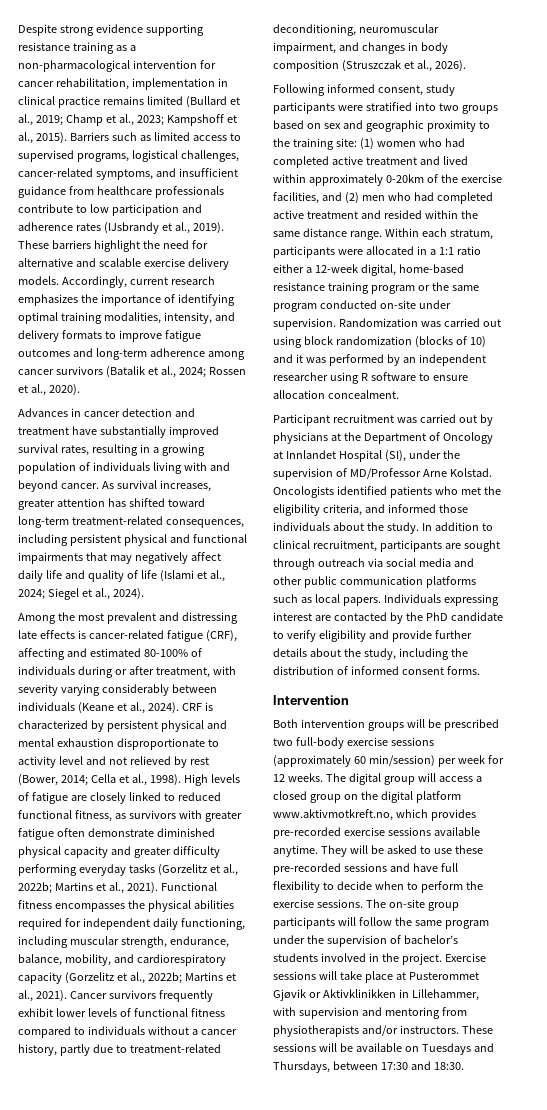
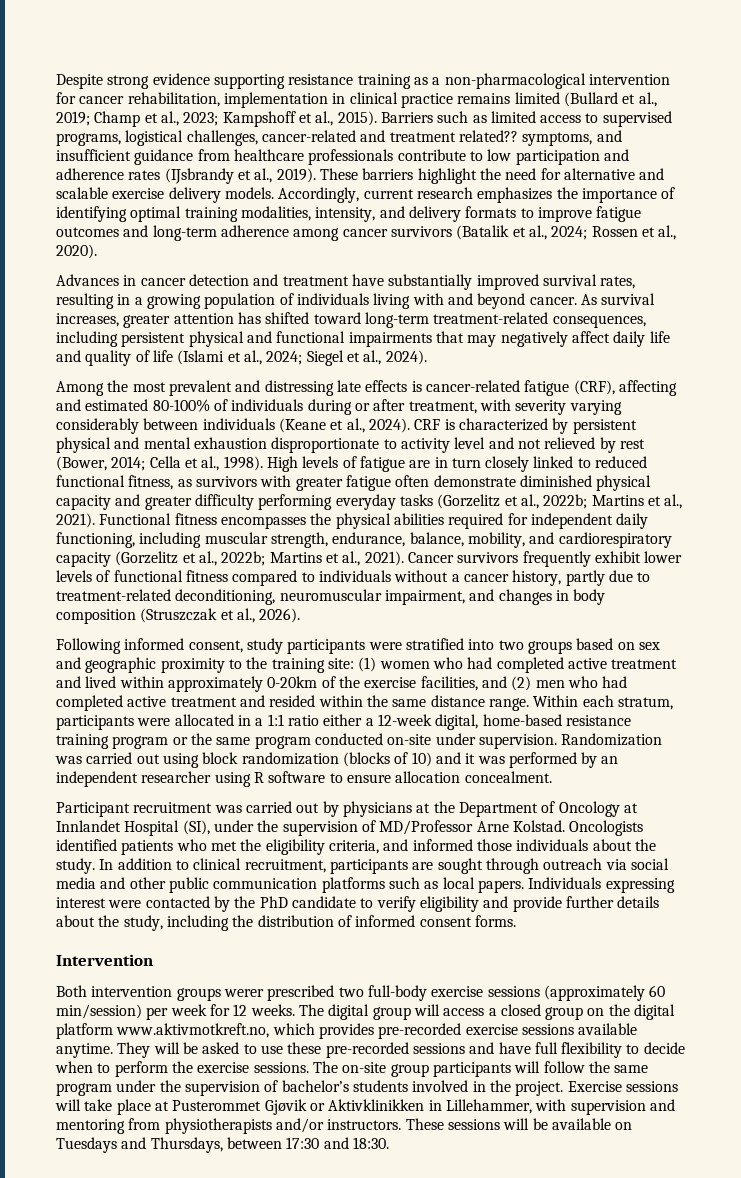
(93, 172) none -> [360,130,518,142] and treatment related??
(87, 798) none -> [434,457,481,468] in turn
[314,615,331,621] are -> [108,900,142,908] were
[406,719,441,728] will be -> [223,989,264,997] werer

